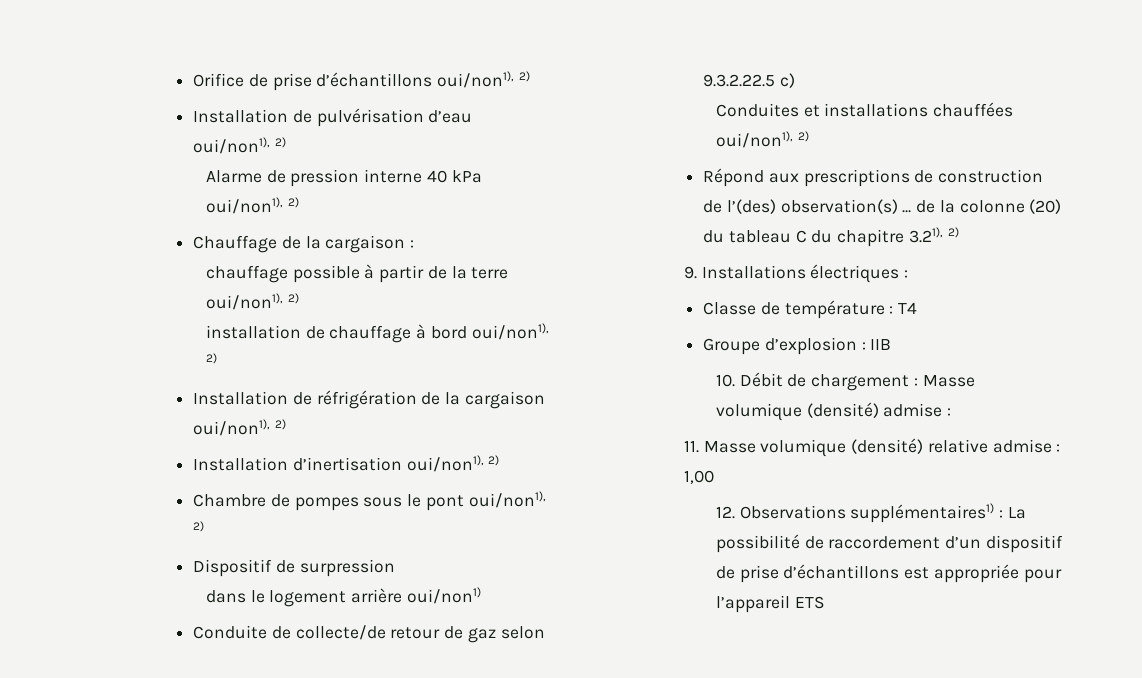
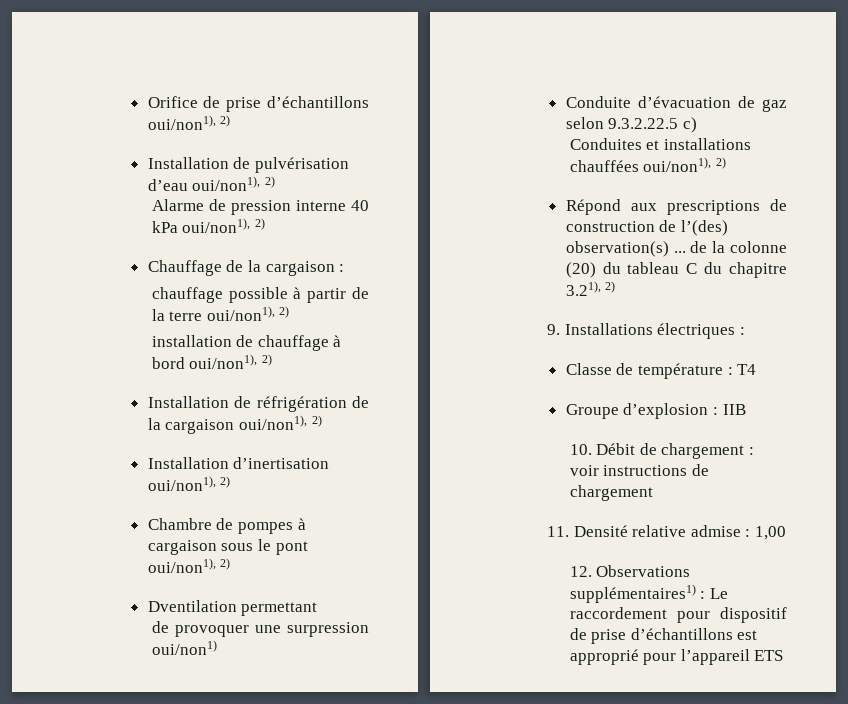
(359, 504) none -> [297,518,306,530] [147,540,217,555] à cargaison
[193,559,395,577] [205,588,403,607] Dispositif de surpression // dans le logement arrière -> [147,600,318,616] [151,621,369,637] Dventilation permettant // de provoquer une surpression
[271,625,441,640] de collecte/de retour -> [637,96,731,108] d’évacuation
[922,375,975,387] [715,402,952,421] [683,438,924,457] Masse volumique (densité) admise : // 11. Masse volumique (densité) -> [569,464,709,476] [569,485,653,501] [547,525,628,537] voir instructions de chargement // 11. Densité
[1007,507,1026,519] [715,534,982,553] La possibilité de raccordement d’un -> [709,588,728,599] [569,607,710,623] Le raccordement pour
[933,564,1019,583] appropriée -> [569,649,639,665] approprié

